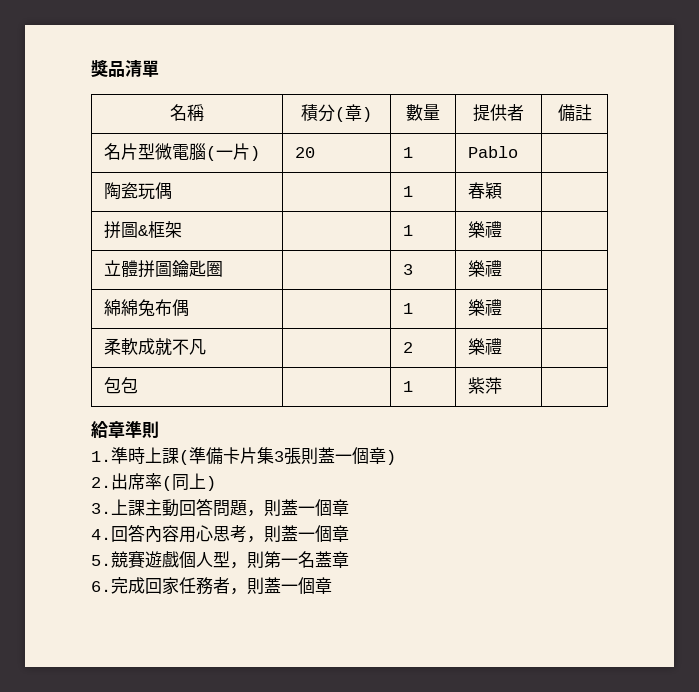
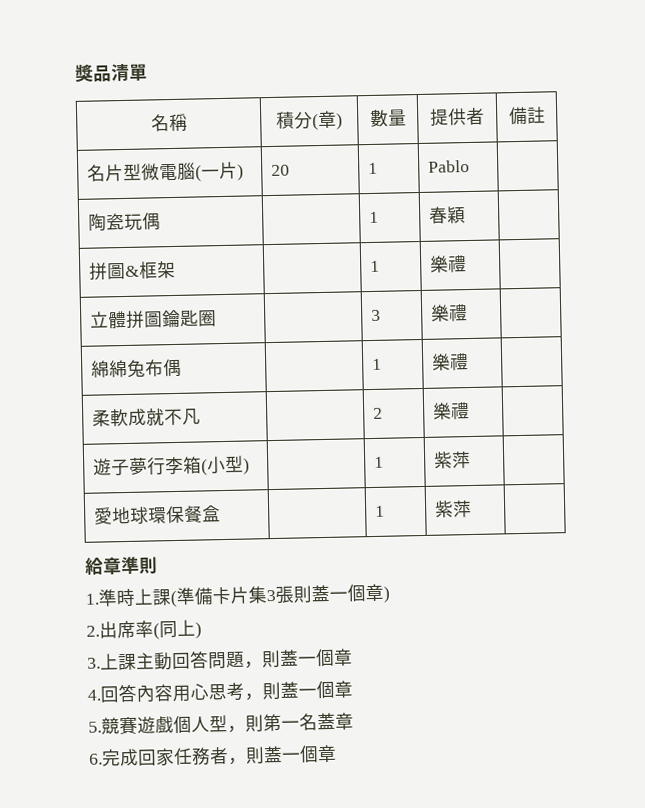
[104,377,139,394] 包包 -> [92,455,250,477] [373,456,384,468] [432,451,471,469] [93,505,221,525] 遊子夢行李箱(小型) | | 1 | 紫萍 | // 愛地球環保餐盒

